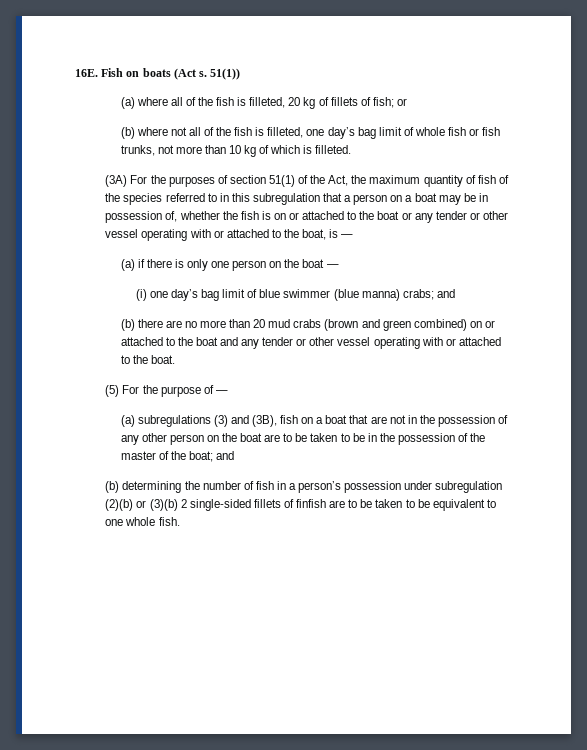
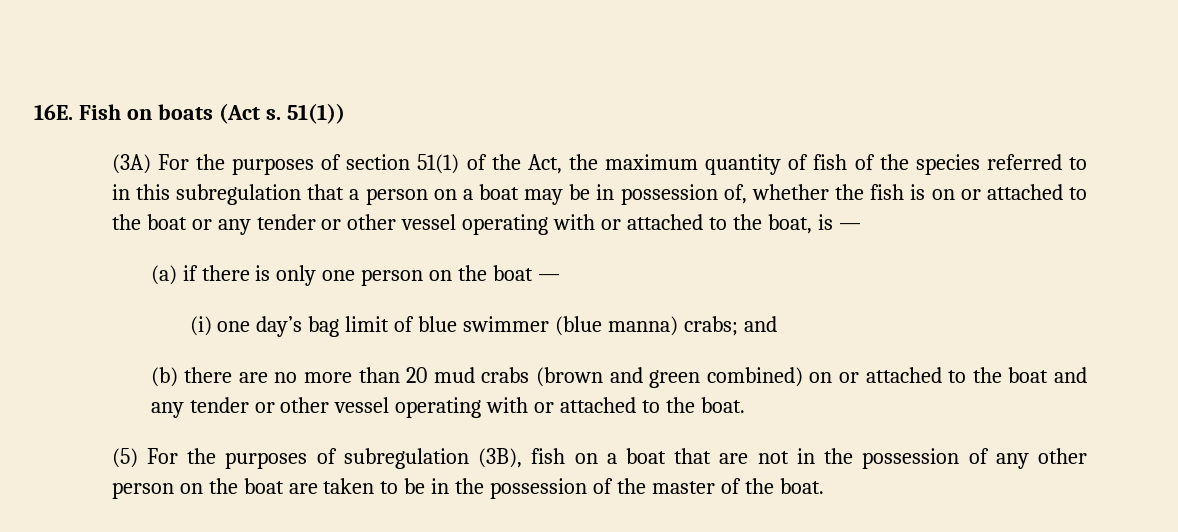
[120,97,407,109] [120,127,501,139] [120,145,352,157] // (a) where all of the fish is filleted, 20 kg of fillets of fish; or // (b) where not all of the fish is filleted, one day’s bag limit of whole fish or fish trunks, not more than 10 kg of which is filleted. -> (345, 113) none
[160,385,228,397] [120,415,249,427] purpose of — // (a) subregulations (3) and -> [225,448,469,469] purposes of subregulation
[283,433,308,442] to be -> (318, 488) none
[188,451,234,462] [105,481,503,493] [105,499,496,511] [105,517,180,526] boat; and // (b) determining the number of fish in a person’s possession under subregulation (2)(b) or (3)(b) 2 single-sided fillets of finfish are to be taken to be equivalent to one whole fish. -> [779,478,824,494] boat.

